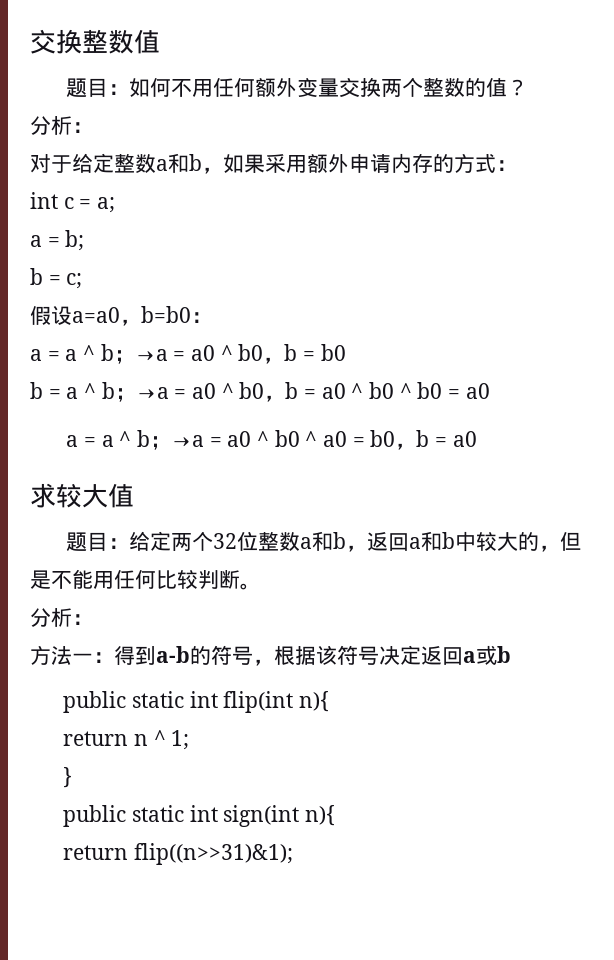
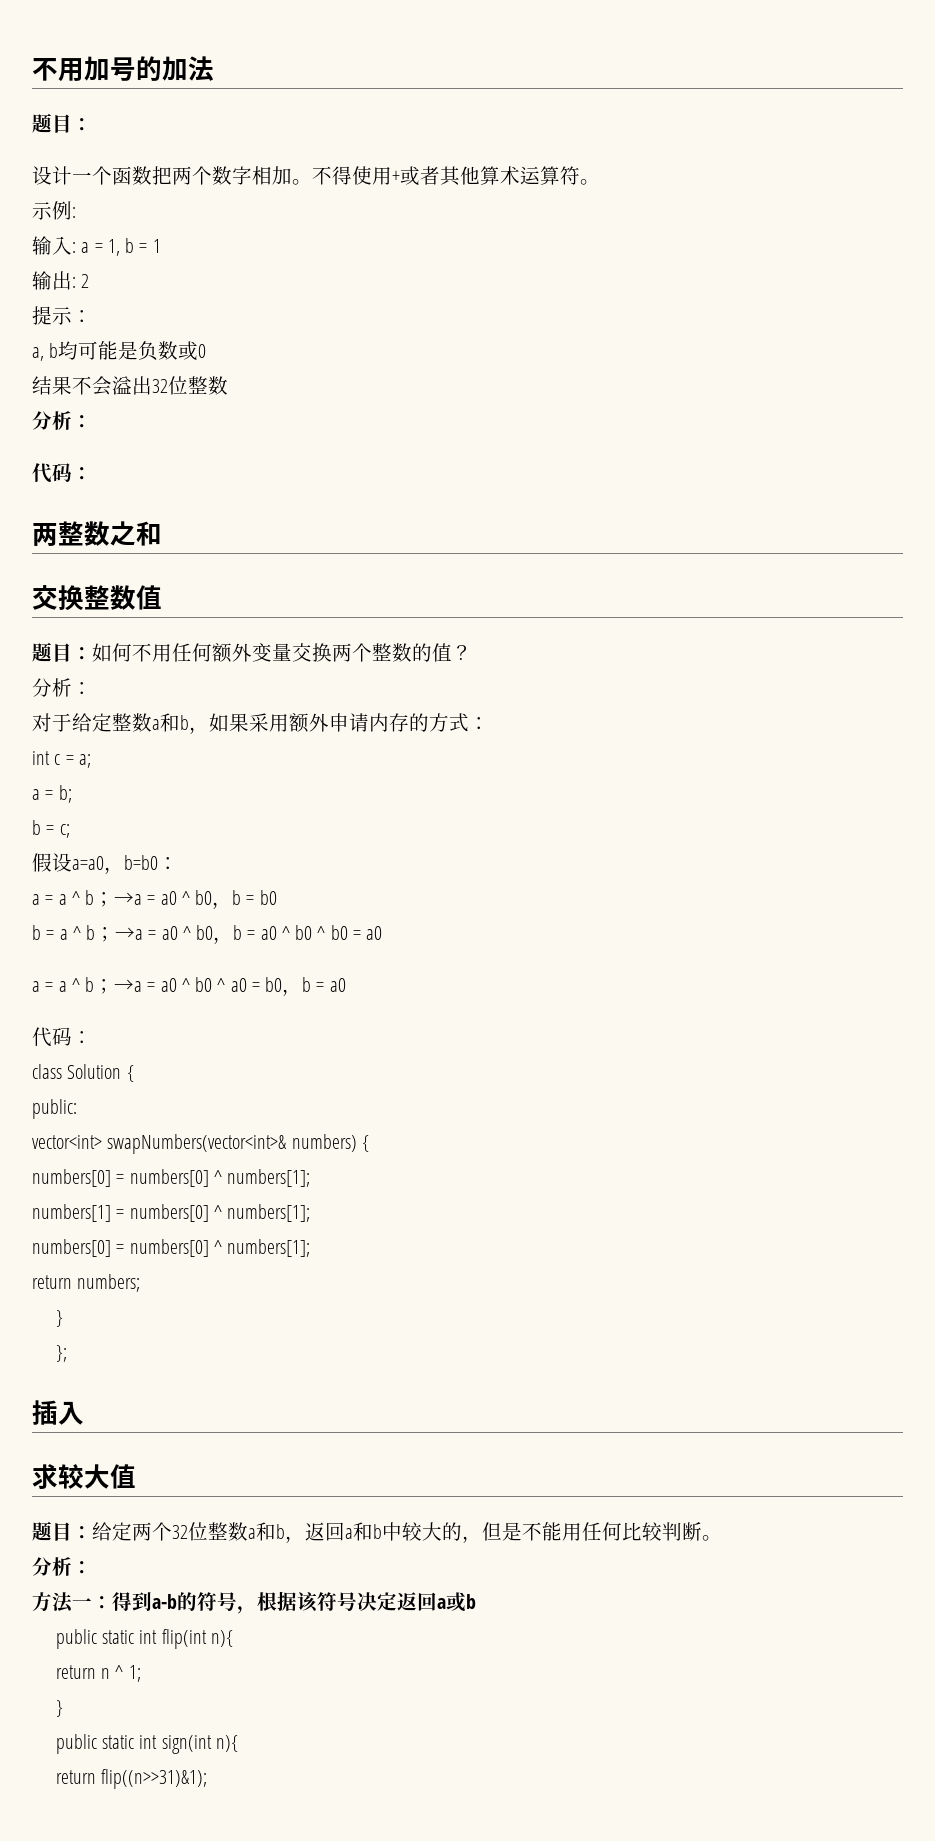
(30, 41) none -> [32,56,214,82] [32,113,92,133] [32,166,600,186] [32,201,76,220] [32,236,161,256] [32,271,90,290] [32,306,92,325] [32,341,207,361] [32,376,228,396] [32,411,92,430] [32,463,92,483] [32,521,162,546] 不用加号的加法 // 题目： // 设计一个函数把两个数字相加。不得使用+或者其他算术运算符。 // 示例: // 输入: a = 1, b = 1 // 输出: 2 // 提示： // a, b均可能是负数或0 // 结果不会溢出32位整数 // 分析： // 代码： // 两整数之和 //
(477, 439) none -> [32,1027,92,1047] [32,1064,134,1082] [32,1099,77,1119] [32,1134,369,1154] [32,1169,311,1187] [32,1204,311,1222] [32,1239,311,1257] [32,1274,141,1292] [55,1310,63,1327] [55,1345,67,1362] [32,1400,84,1425] // 代码： // class Solution { // public: // vector<int> swapNumbers(vector<int>& numbers) { // numbers[0] = numbers[0] ^ numbers[1]; // numbers[1] = numbers[0] ^ numbers[1]; // numbers[0] = numbers[0] ^ numbers[1]; // return numbers; // } // }; // 插入

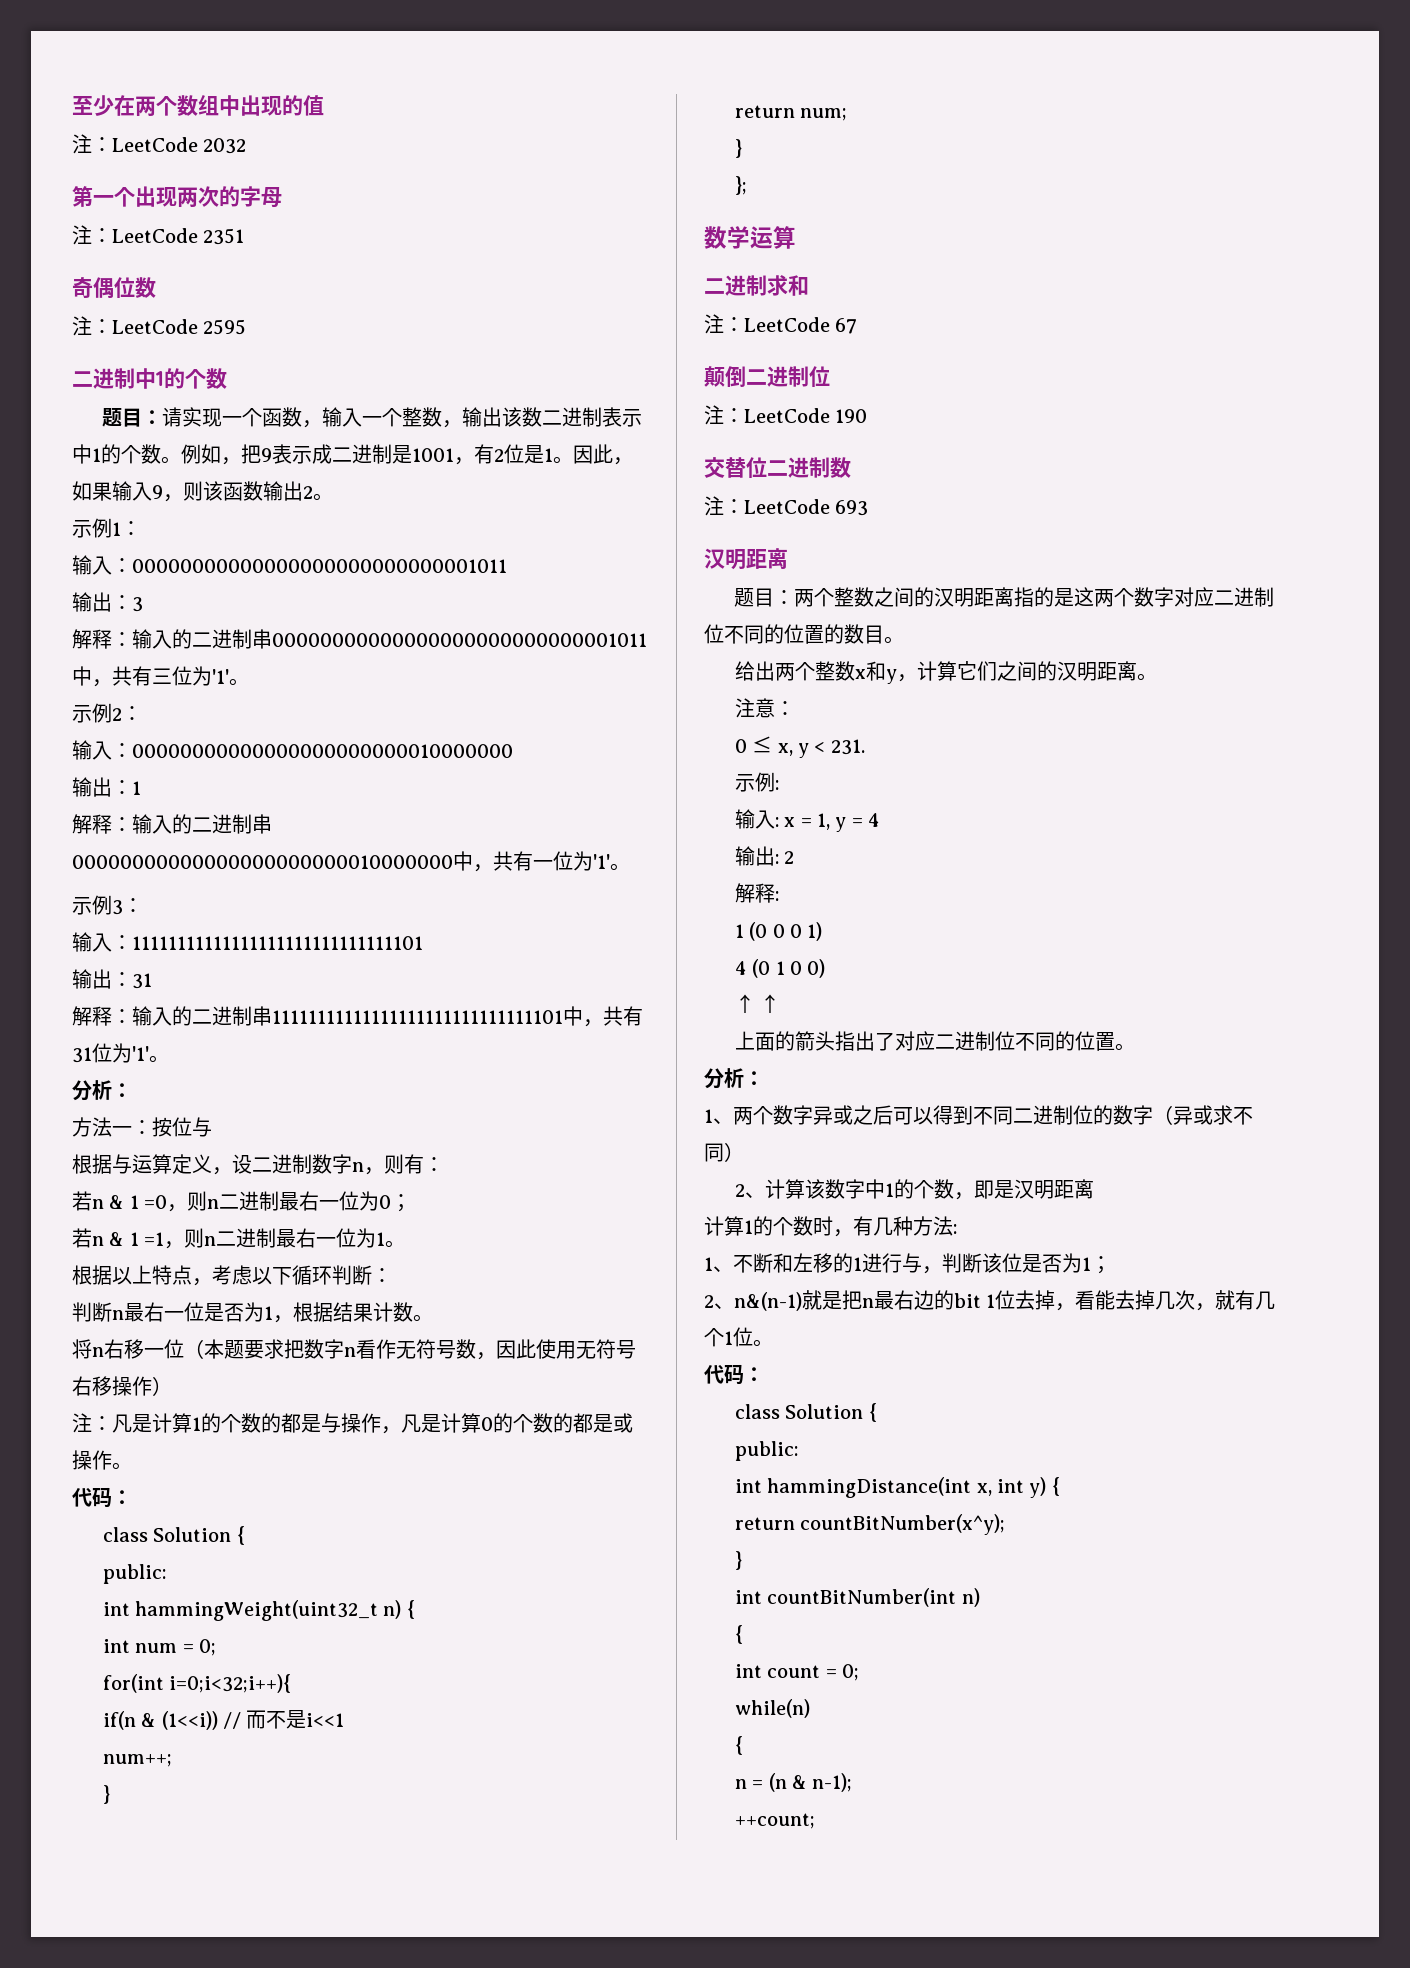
[32,56,214,82] [32,113,92,133] [32,166,72,185] 不用加号的加法 // 题目： // 设计 -> [72,95,324,116] [72,134,247,154] [72,186,282,208] [72,225,245,245] [72,277,156,299] [72,316,247,336] [72,368,227,389] [101,407,222,427] 至少在两个数组中出现的值 // 注：LeetCode 2032 // 第一个出现两次的字母 // 注：LeetCode 2351 // 奇偶位数 // 注：LeetCode 2595 // 二进制中1的个数 // 题目：请实现
[152,166,600,186] [32,201,76,220] [32,236,161,256] [32,271,90,290] [32,306,92,325] [32,341,207,361] [32,376,228,396] [32,411,92,430] [32,463,92,483] [32,521,162,546] [32,585,162,611] [32,642,472,663] [32,678,92,697] [32,713,489,734] [32,751,91,768] [32,785,72,803] [32,820,70,838] [32,853,178,874] [32,890,277,909] [32,925,383,944] [32,977,346,996] [32,1027,92,1047] [32,1064,134,1082] [32,1099,77,1119] [32,1134,369,1154] [32,1169,311,1187] [32,1204,311,1222] [32,1239,311,1257] [32,1274,141,1292] 把两个数字相加。不得使用+或者其他算术运算符。 // 示例: // 输入: a = 1, b = 1 // 输出: 2 // 提示： // a, b均可能是负数或0 // 结果不会溢出32位整数 // 分析： // 代码： // 两整数之和 // 交换整数值 // 题目：如何不用任何额外变量交换两个整数的值？ // 分析： // 对于给定整数a和b，如果采用额外申请内存的方式： // int c = a; // a = b; // b = c; // 假设a=a0，b=b0： // a = a ^ b；→a = a0 ^ b0，b = b0 // b = a ^ b；→a = a0 ^ b0，b = a0 ^ b0 ^ b0 = a0 // a = a ^ b；→a = a0 ^ b0 ^ a0 = b0，b = a0 // 代码： // class Solution { // public: // vector<int> swapNumbers(vector<int>& numbers) { // numbers[0] = numbers[0] ^ numbers[1]; // numbers[1] = numbers[0] ^ numbers[1]; // numbers[0] = numbers[0] ^ numbers[1]; // return numbers; -> [301,407,642,428] [72,444,633,465] [72,481,333,502] [72,518,141,538] [72,555,507,575] [72,592,143,612] [72,629,647,649] [72,666,249,687] [72,703,142,723] [72,740,513,760] [72,777,141,797] [72,814,272,834] [72,851,630,872] [72,895,143,915] [72,932,423,952] [72,969,152,989] [72,1006,643,1027] [72,1043,169,1063] [72,1080,132,1101] [72,1117,212,1137] [72,1154,444,1175] [72,1191,412,1212] [72,1228,406,1249] [72,1265,392,1286] [72,1302,433,1323] [72,1339,636,1360] [72,1376,172,1396] [72,1413,633,1434] [72,1450,132,1470] [72,1487,132,1508] [102,1526,245,1545] [102,1564,166,1584] [102,1600,415,1621] [102,1639,216,1656] [102,1674,292,1693] [102,1710,345,1730] [102,1754,172,1767] [102,1785,110,1804] [734,105,848,121] ，输入一个整数，输出该数二进制表示中1的个数。例如，把9表示成二进制是1001，有2位是1。因此，如果输入9，则该函数输出2。 // 示例1： // 输入：00000000000000000000000000001011 // 输出：3 // 解释：输入的二进制串00000000000000000000000000001011中，共有三位为'1'。 // 示例2： // 输入：00000000000000000000000010000000 // 输出：1 // 解释：输入的二进制串00000000000000000000000010000000中，共有一位为'1'。 // 示例3： // 输入：11111111111111111111111111111101 // 输出：31 // 解释：输入的二进制串11111111111111111111111111111101中，共有31位为'1'。 // 分析： // 方法一：按位与 // 根据与运算定义，设二进制数字n，则有： // 若n & 1 =0，则n二进制最右一位为0； // 若n & 1 =1，则n二进制最右一位为1。 // 根据以上特点，考虑以下循环判断： // 判断n最右一位是否为1，根据结果计数。 // 将n右移一位（本题要求把数字n看作无符号数，因此使用无符号右移操作） // 注：凡是计算1的个数的都是与操作，凡是计算0的个数的都是或操作。 // 代码： // class Solution { // public: // int hammingWeight(uint32_t n) { // int num = 0; // for(int i=0;i<32;i++){ // if(n & (1<<i)) // 而不是i<<1 // num++; // } // return num;
[32,1400,84,1425] [32,1464,136,1490] [32,1521,722,1543] [32,1557,92,1576] [32,1591,476,1614] [55,1629,233,1649] [55,1665,141,1682] [55,1700,63,1717] [55,1734,238,1754] [55,1769,208,1789] 插入 // 求较大值 // 题目：给定两个32位整数a和b，返回a和b中较大的，但是不能用任何比较判断。 // 分析： // 方法一：得到a-b的符号，根据该符号决定返回a或b // public static int flip(int n){ // return n ^ 1; // } // public static int sign(int n){ // return flip((n>>31)&1); -> [704,226,796,249] [704,275,809,296] [704,314,858,334] [704,366,830,387] [704,405,868,425] [704,457,851,478] [704,496,869,516] [704,548,788,570] [733,587,1274,607] [704,624,904,644] [734,661,1157,684] [734,698,795,718] [734,736,865,758] [734,772,779,792] [734,809,881,832] [734,846,795,866] [734,883,779,903] [734,922,823,941] [734,959,826,978] [734,994,781,1013] [734,1031,1135,1051] [704,1068,764,1089] [704,1105,1253,1125] [704,1142,744,1162] [734,1179,1094,1200] [704,1216,957,1237] [704,1253,1111,1274] [704,1290,1276,1311] [704,1327,773,1347] [704,1364,764,1385] [734,1403,877,1422] [734,1441,798,1461] [734,1477,1060,1498] [734,1514,1006,1535] [734,1551,742,1570] [734,1588,980,1607] [734,1625,743,1644] [734,1664,859,1681] [734,1699,810,1718] [734,1736,743,1755] [734,1773,853,1792] [734,1813,815,1829] 数学运算 // 二进制求和 // 注：LeetCode 67 // 颠倒二进制位 // 注：LeetCode 190 // 交替位二进制数 // 注：LeetCode 693 // 汉明距离 // 题目：两个整数之间的汉明距离指的是这两个数字对应二进制位不同的位置的数目。 // 给出两个整数x和y，计算它们之间的汉明距离。 // 注意： // 0 ≤ x, y < 231. // 示例: // 输入: x = 1, y = 4 // 输出: 2 // 解释: // 1 (0 0 0 1) // 4 (0 1 0 0) // ↑ ↑ // 上面的箭头指出了对应二进制位不同的位置。 // 分析： // 1、两个数字异或之后可以得到不同二进制位的数字（异或求不同） // 2、计算该数字中1的个数，即是汉明距离 // 计算1的个数时，有几种方法: // 1、不断和左移的1进行与，判断该位是否为1； // 2、n&(n-1)就是把n最右边的bit 1位去掉，看能去掉几次，就有几个1位。 // 代码： // class Solution { // public: // int hammingDistance(int x, int y) { // return countBitNumber(x^y); // } // int countBitNumber(int n) // { // int count = 0; // while(n) // { // n = (n & n-1); // ++count;

